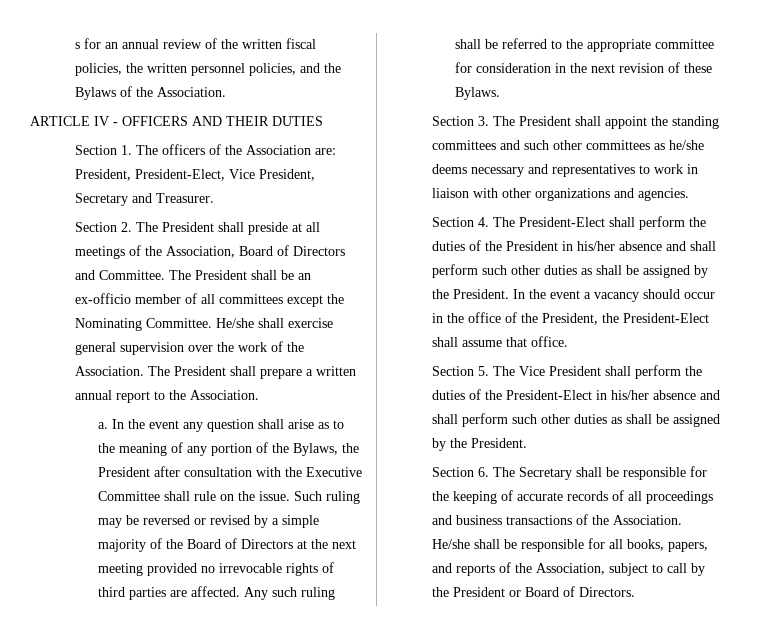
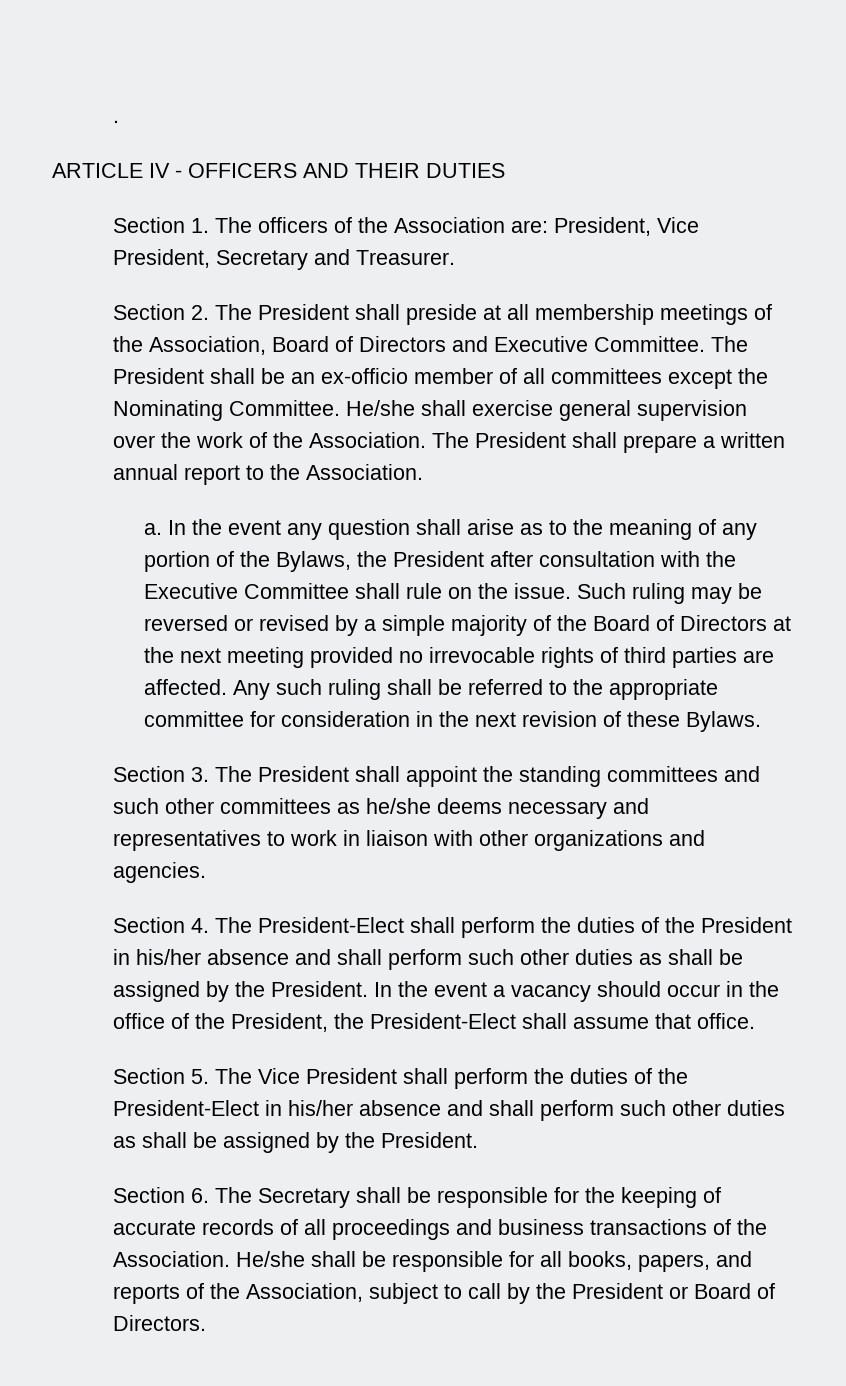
[75,38,317,49] [75,63,342,76] [75,86,227,100] s for an annual review of the written fiscal policies, the written personnel policies, and the Bylaws of the Association. -> [113,120,120,123] .
[135,169,226,181] President-Elect, -> (652, 226) none
(321, 227) none -> [535,304,655,325] membership
(96, 275) none -> [494,336,589,352] Executive

